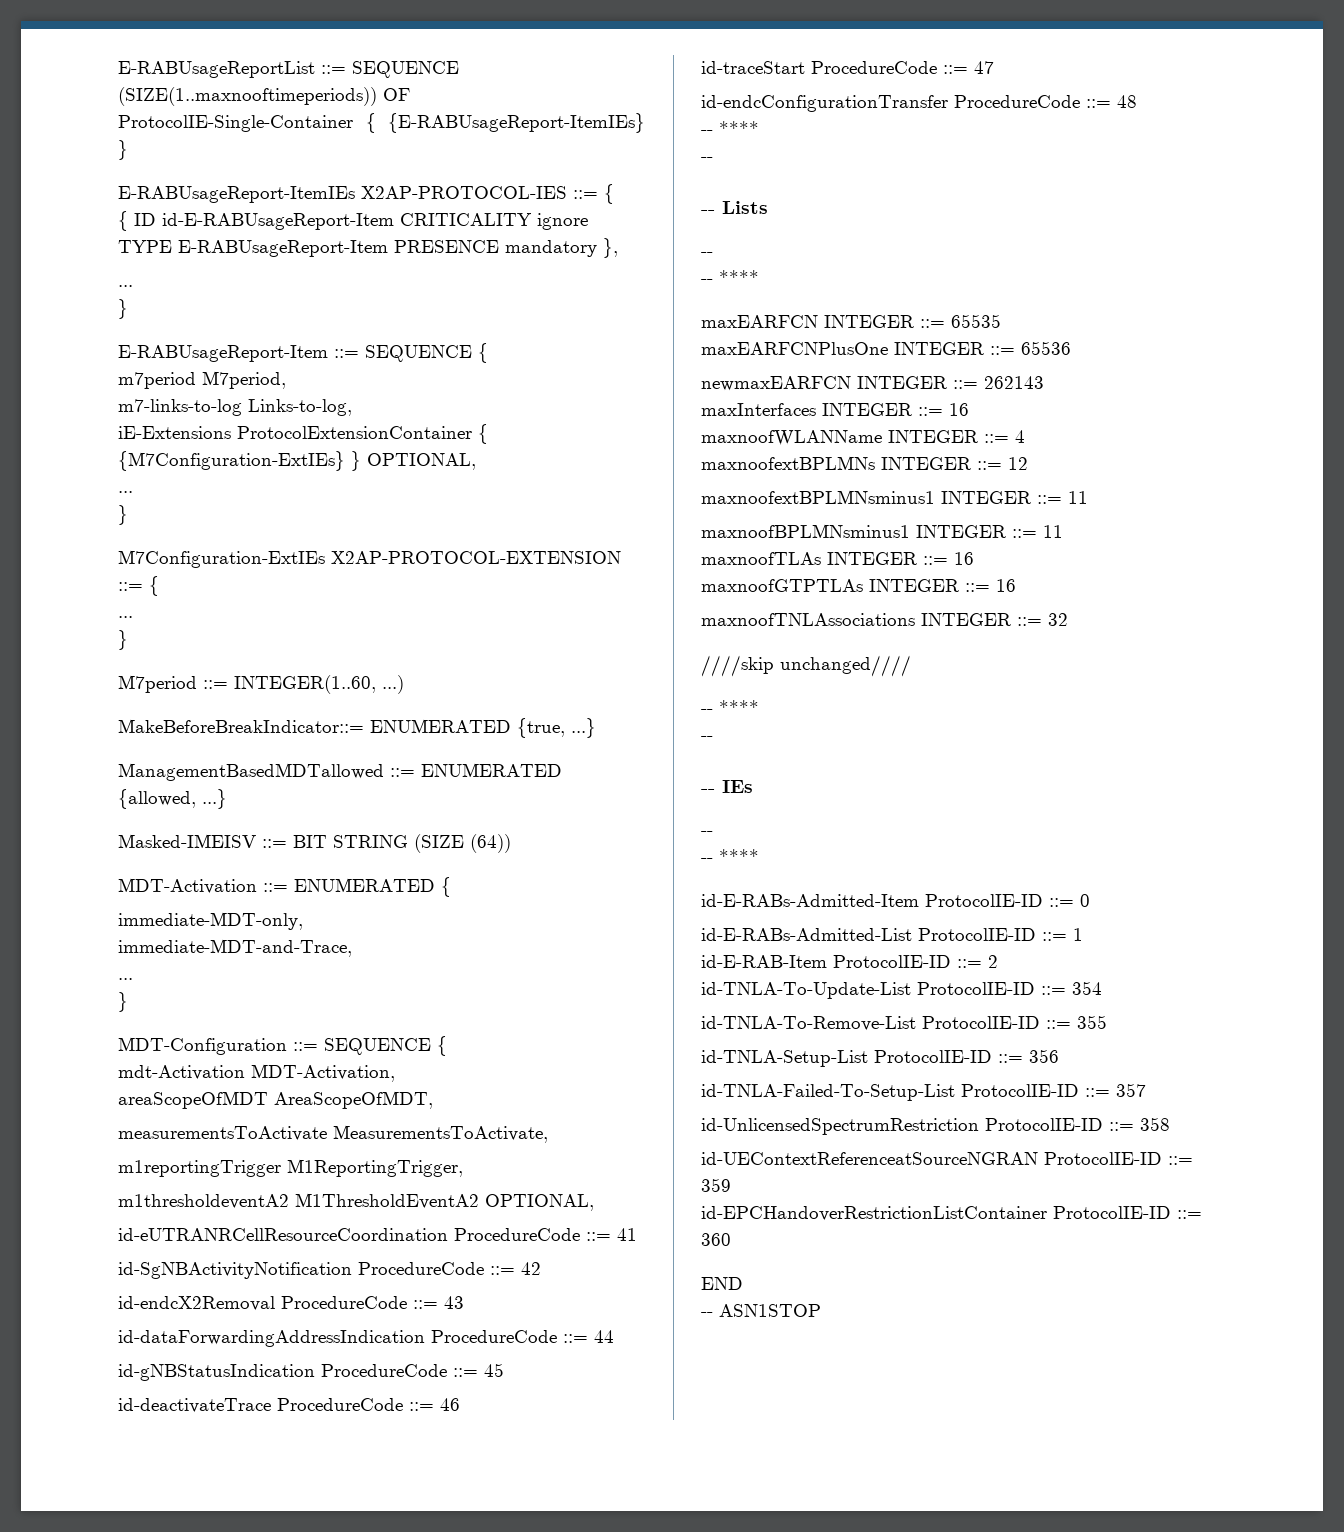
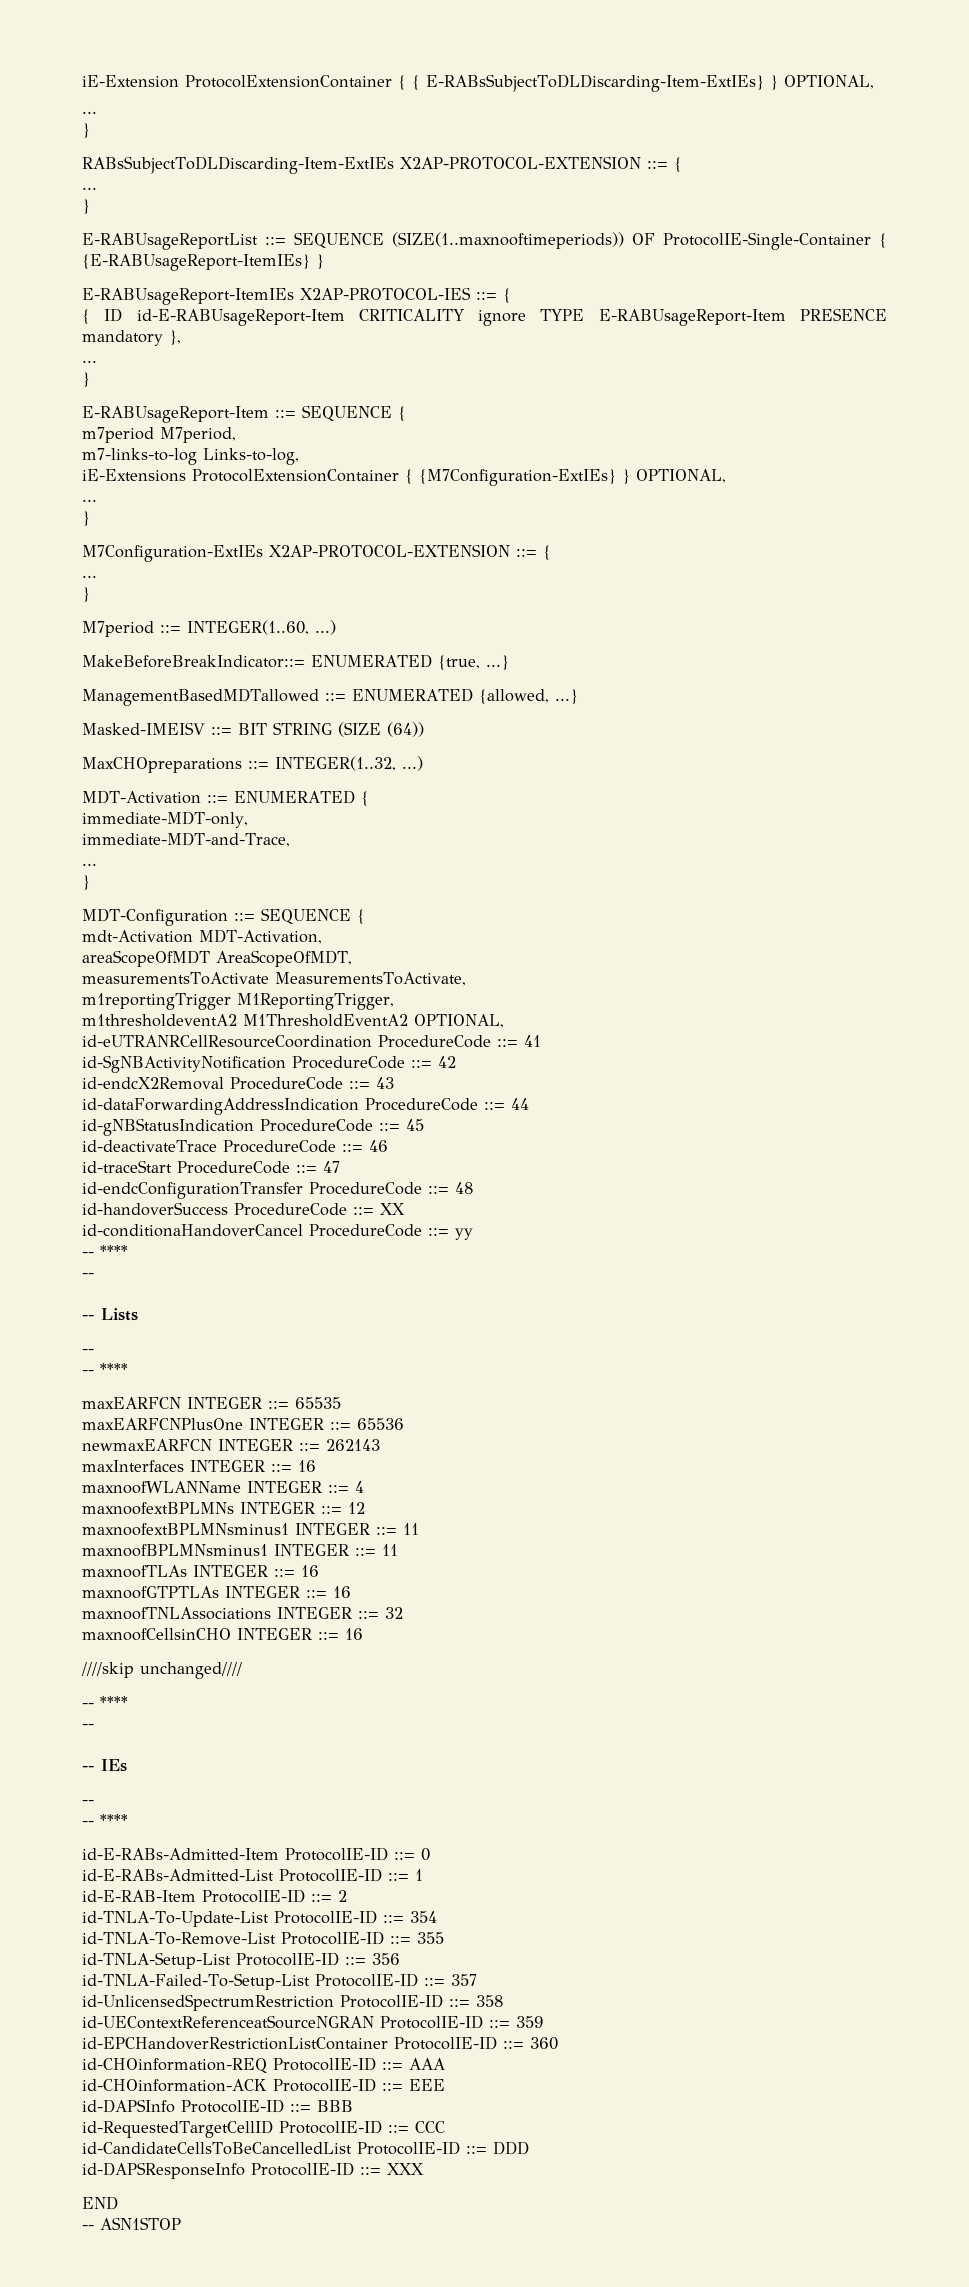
(118, 69) none -> [82,74,874,92] [82,111,97,114] [82,123,90,138] [82,156,682,174] [82,187,97,190] [82,199,90,214] iE-Extension ProtocolExtensionContainer { { E-RABsSubjectToDLDiscarding-Item-ExtIEs} } OPTIONAL, // ... // } // RABsSubjectToDLDiscarding-Item-ExtIEs X2AP-PROTOCOL-EXTENSION ::= { // ... // } //
(511, 843) none -> [82,756,423,773] // MaxCHOpreparations ::= INTEGER(1..32, ...)
(1137, 101) none -> [82,1202,405,1216] [82,1224,473,1240] // id-handoverSuccess ProcedureCode ::= XX // id-conditionaHandoverCancel ProcedureCode ::= yy
(1068, 619) none -> [82,1628,363,1641] // maxnoofCellsinCHO INTEGER ::= 16
(731, 1239) none -> [82,2057,445,2073] [82,2078,445,2092] [82,2099,353,2113] [82,2120,445,2138] [82,2141,529,2155] [82,2162,424,2179] // id-CHOinformation-REQ ProtocolIE-ID ::= AAA // id-CHOinformation-ACK ProtocolIE-ID ::= EEE // id-DAPSInfo ProtocolIE-ID ::= BBB // id-RequestedTargetCellID ProtocolIE-ID ::= CCC // id-CandidateCellsToBeCancelledList ProtocolIE-ID ::= DDD // id-DAPSResponseInfo ProtocolIE-ID ::= XXX

